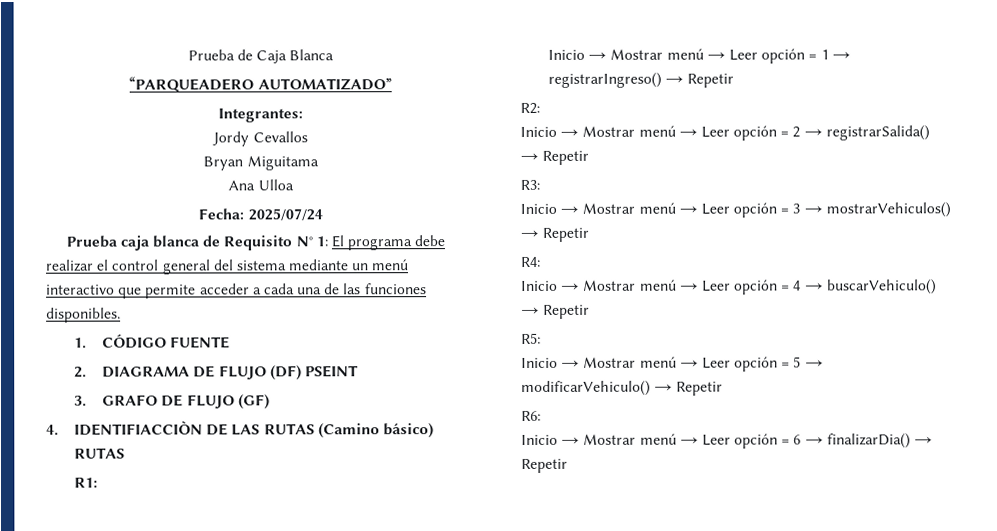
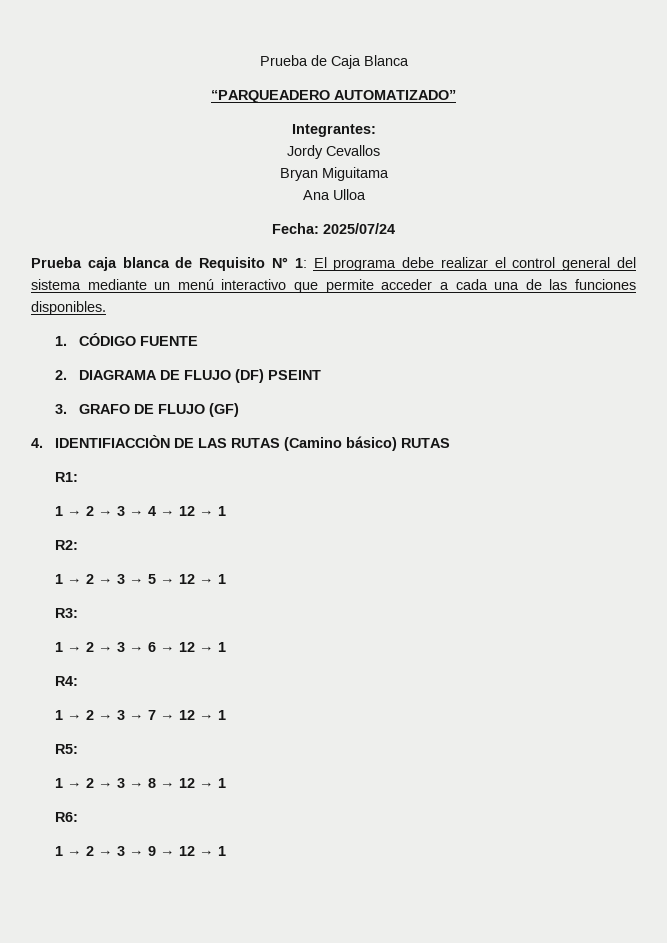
[548,48,851,64] [548,72,735,88] [520,102,540,114] [520,125,930,141] [520,150,590,165] [520,179,540,190] [520,202,951,218] [520,227,590,242] [520,256,541,267] [521,279,937,295] [521,304,591,319] [521,332,541,344] [521,356,824,372] [521,380,724,396] [521,410,541,421] [521,433,934,449] [521,458,568,473] Inicio → Mostrar menú → Leer opción = 1 → registrarIngreso() → Repetir // R2: // Inicio → Mostrar menú → Leer opción = 2 → registrarSalida() → Repetir // R3: // Inicio → Mostrar menú → Leer opción = 3 → mostrarVehiculos() → Repetir // R4: // Inicio → Mostrar menú → Leer opción = 4 → buscarVehiculo() → Repetir // R5: // Inicio → Mostrar menú → Leer opción = 5 → modificarVehiculo() → Repetir // R6: // Inicio → Mostrar menú → Leer opción = 6 → finalizarDia() → Repetir -> [54,506,226,516] [54,540,78,550] [54,574,226,584] [54,608,78,618] [54,642,226,652] [54,676,78,686] [54,710,226,720] [54,744,78,754] [54,778,226,788] [54,812,78,822] [54,846,226,856] 1 → 2 → 3 → 4 → 12 → 1 // R2: // 1 → 2 → 3 → 5 → 12 → 1 // R3: // 1 → 2 → 3 → 6 → 12 → 1 // R4: // 1 → 2 → 3 → 7 → 12 → 1 // R5: // 1 → 2 → 3 → 8 → 12 → 1 // R6: // 1 → 2 → 3 → 9 → 12 → 1

